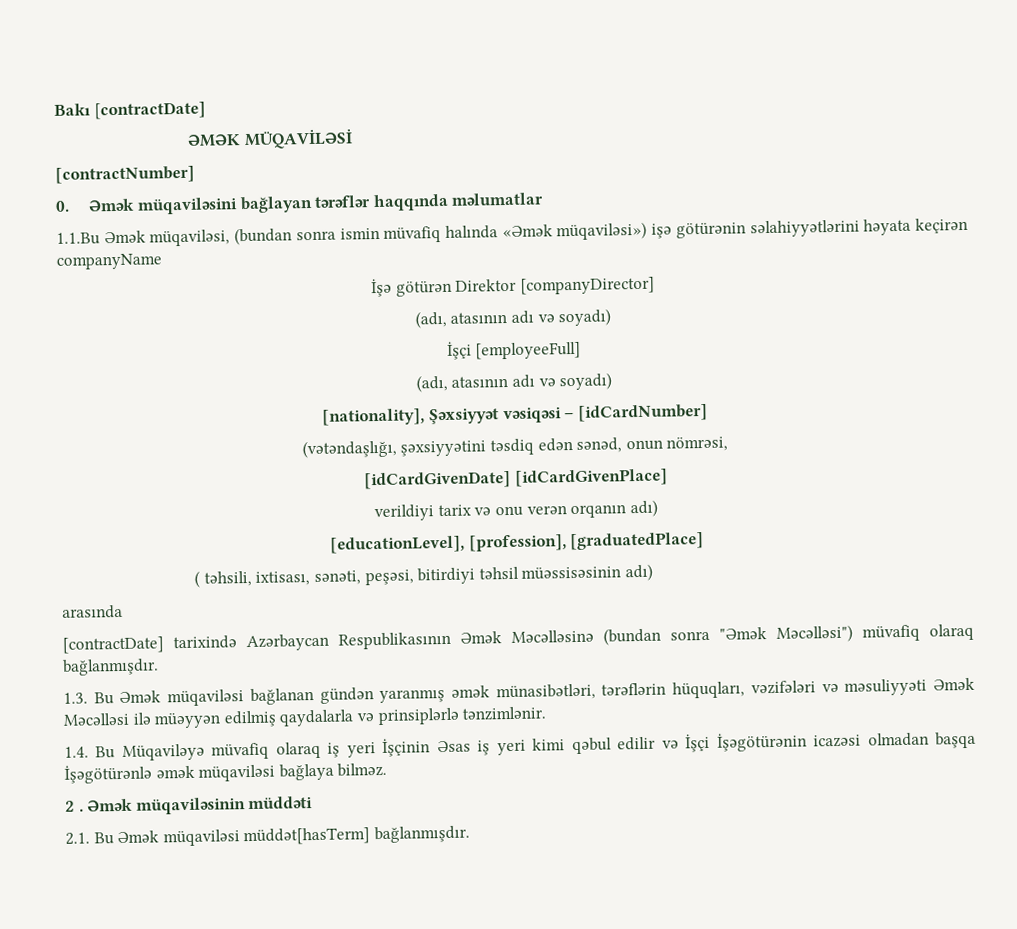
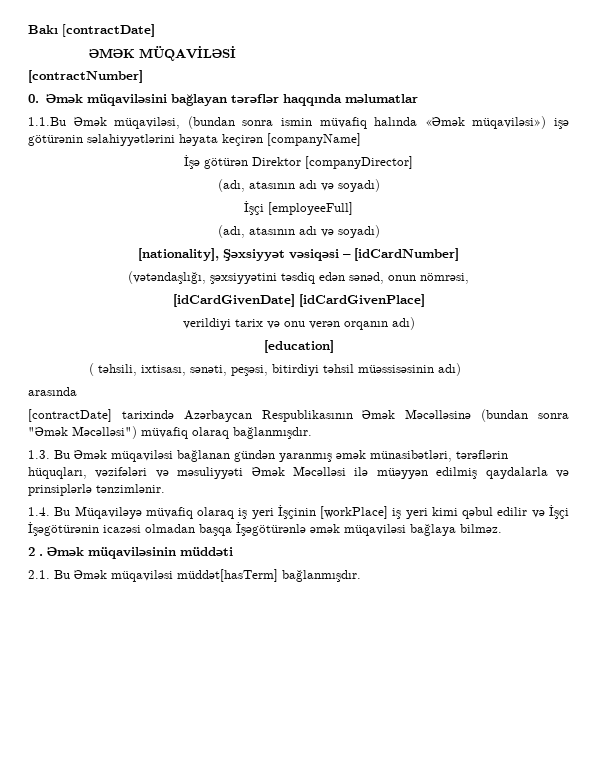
[56,253,162,270] companyName -> [267,133,361,146] [companyName]
[329,532,705,554] [educationLevel], [profession], [graduatedPlace] -> [263,340,334,353] [education]
[436,740,471,753] Əsas -> [320,506,389,519] [workPlace]

